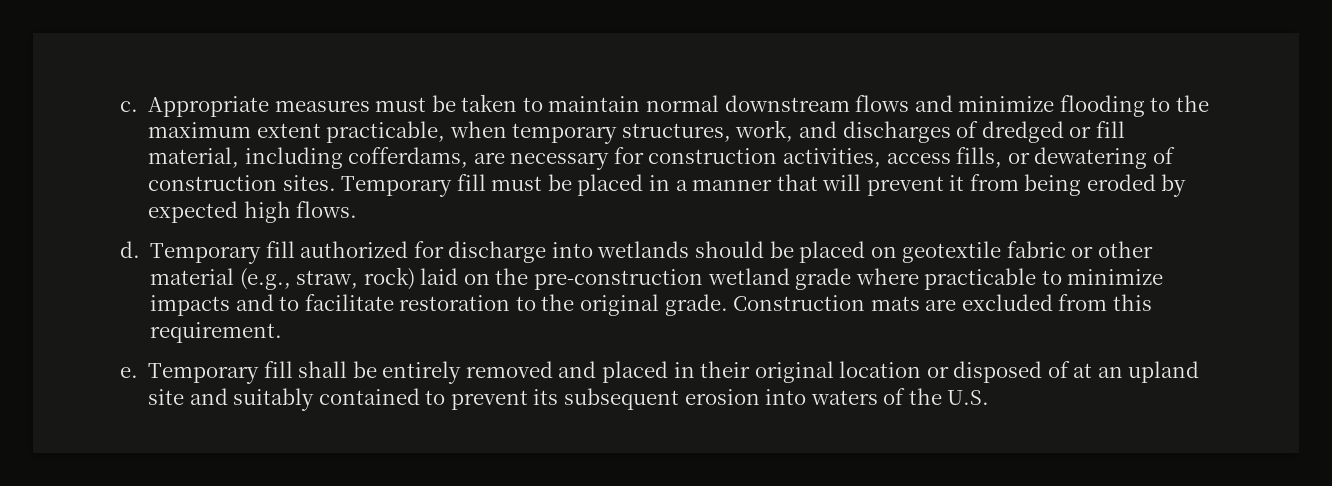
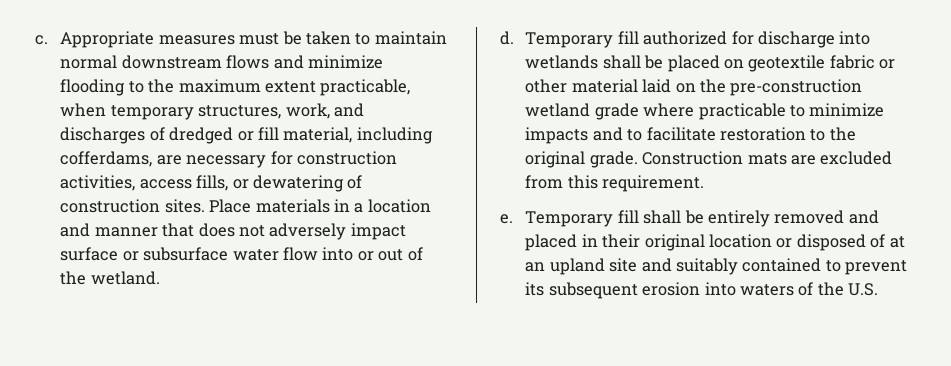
[341,174,1187,197] [148,201,358,223] Temporary fill must be placed in a manner that will prevent it from being eroded by expected high flows. -> [209,199,431,213] [60,223,406,240] [60,247,423,261] [60,271,160,285] Place materials in a location and manner that does not adversely impact surface or subsurface water flow into or out of the wetland.
[694,241,764,258] should -> [602,55,641,69] shall
[239,267,415,290] (e.g., straw, rock) -> (638, 86) none

